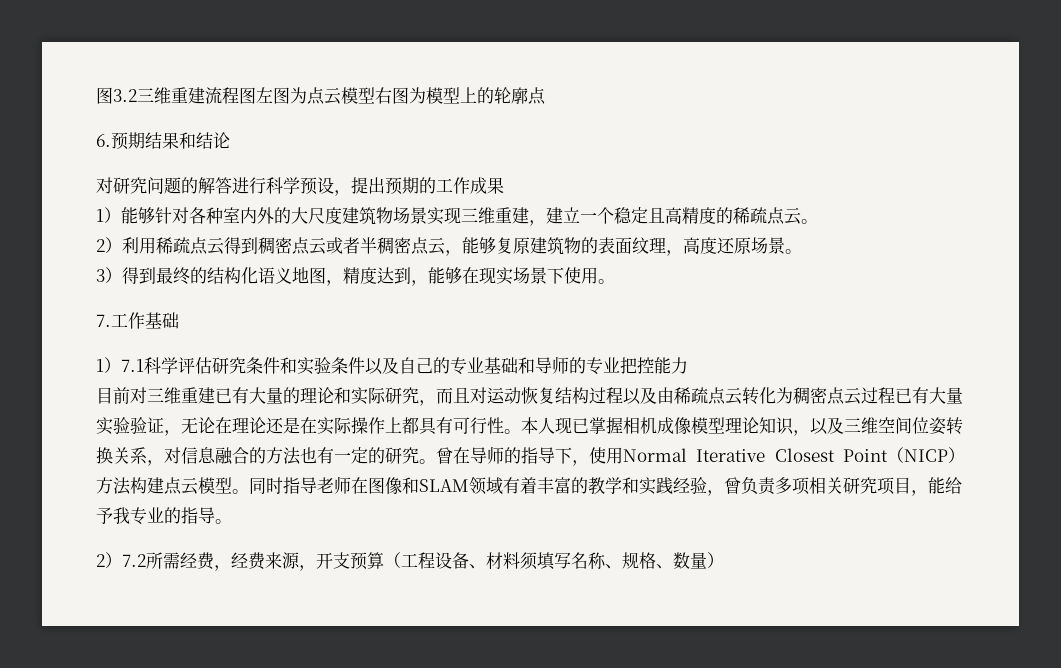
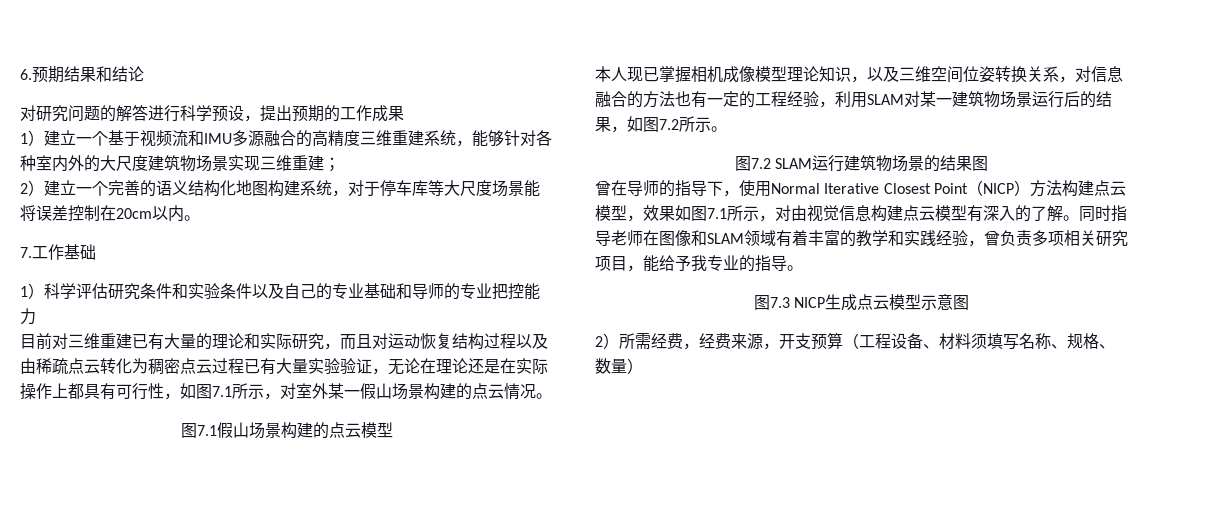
[96,87,546,105] 图3.2三维重建流程图左图为点云模型右图为模型上的轮廓点 // -> (20, 74) none
(121, 215) none -> [44,130,472,147] 建立一个基于视频流和IMU多源融合的高精度三维重建系统，
[529,207,818,226] [96,237,802,256] [96,267,598,286] ，建立一个稳定且高精度的稀疏点云。 // 2）利用稀疏点云得到稠密点云或者半稠密点云，能够复原建筑物的表面纹理，高度还原场景。 // 3）得到最终的结构化语义地图，精度达到，能够在现实场景下使用 -> [324,157,340,172] [20,180,540,197] [20,205,184,222] ； // 2）建立一个完善的语义结构化地图构建系统，对于停车库等大尺度场景能将误差控制在20cm以内
[121,359,144,372] 7.1 -> (44, 291) none
[504,429,521,434] 。 -> [164,383,552,400] [180,422,393,439] ，如图7.1所示，对室外某一假山场景构建的点云情况。 // 图7.1假山场景构建的点云模型 //
[385,447,436,464] 研究。 -> [755,91,1112,108] [595,116,727,133] [734,155,989,172] 工程经验，利用SLAM对某一建筑物场景运行后的结果，如图7.2所示。 // 图7.2 SLAM运行建筑物场景的结果图 //
(232, 485) none -> [627,205,1063,222] ，效果如图7.1所示，对由视觉信息构建点云模型有深入的了解
[96,552,146,568] // 2）7.2 -> [753,294,970,311] [595,333,619,349] // 图7.3 NICP生成点云模型示意图 // 2）

